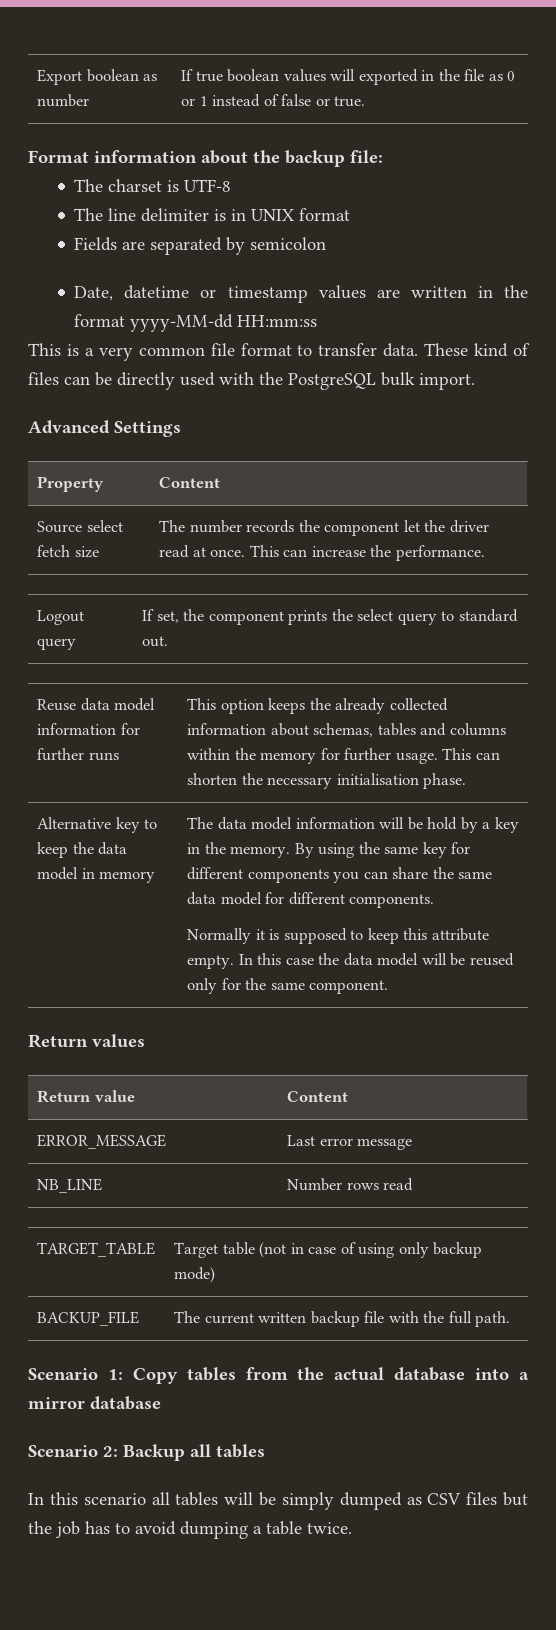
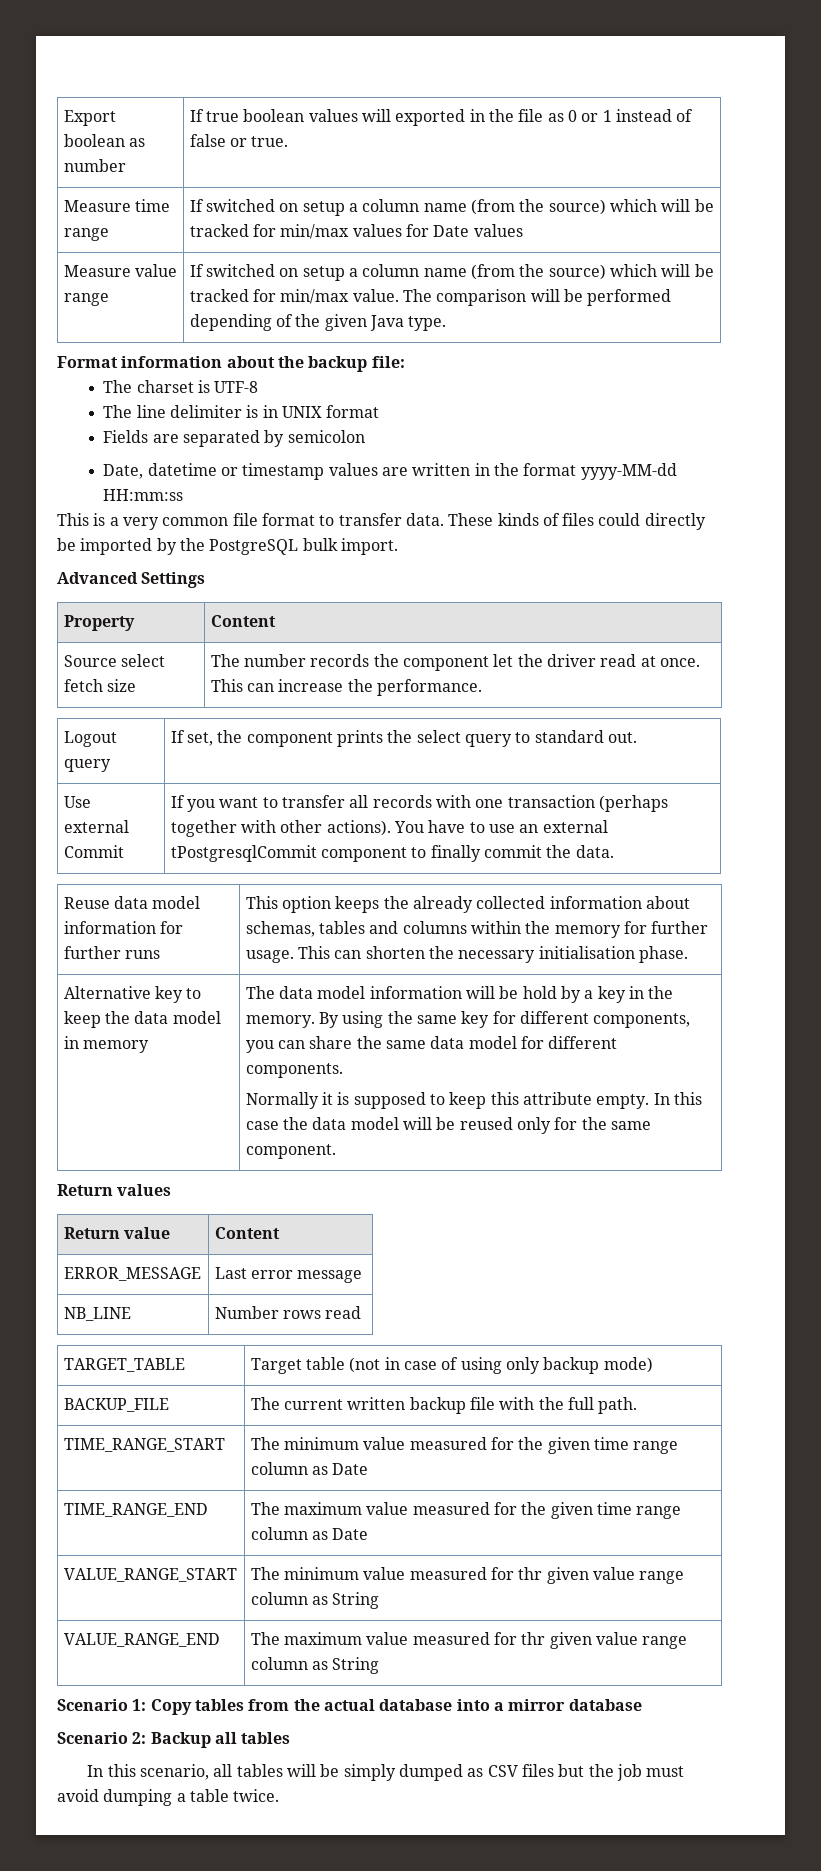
(366, 101) none -> [63,199,170,212] [63,228,109,241] [189,199,714,216] [189,224,523,239] [63,264,177,277] [63,293,109,306] [189,264,714,281] [189,289,672,306] [189,314,447,331] // Measure time range | If switched on setup a column name (from the source) which will be tracked for min/max values for Date values // Measure value range | If switched on setup a column name (from the source) which will be tracked for min/max value. The comparison will be performed depending of the given Java type.
[474,343,509,357] kind -> [497,513,539,526] kinds
[64,372,254,390] can be directly used with -> [598,513,706,530] [57,538,177,555] could directly be imported by
(169, 641) none -> [63,796,91,808] [63,820,129,833] [63,845,124,858] [170,795,668,812] [170,820,608,837] [170,845,614,862] // Use external Commit | If you want to transfer all records with one transaction (perhaps together with other actions). You have to use an external tPostgresqlCommit component to finally commit the data.
[247,869,329,883] components -> [593,1013,691,1028] components,
(511, 1319) none -> [63,1438,225,1452] [250,1437,679,1454] [250,1462,369,1475] [63,1503,208,1517] [250,1502,682,1519] [250,1527,369,1540] [63,1568,237,1582] [250,1567,685,1584] [250,1592,380,1609] [63,1633,220,1647] [250,1632,688,1649] [250,1657,380,1674] // TIME_RANGE_START | The minimum value measured for the given time range column as Date // TIME_RANGE_END | The maximum value measured for the given time range column as Date // VALUE_RANGE_START | The minimum value measured for thr given value range column as String // VALUE_RANGE_END | The maximum value measured for thr given value range column as String
[83,1493,146,1505] scenario -> [140,1764,210,1780] scenario,
[85,1521,130,1534] has to -> [646,1766,685,1777] must

